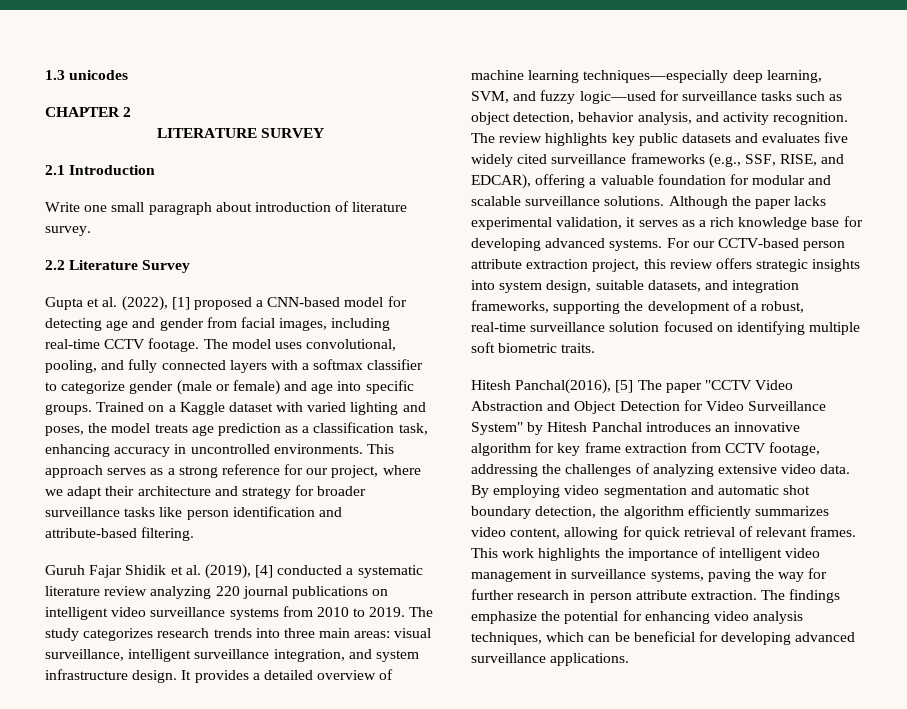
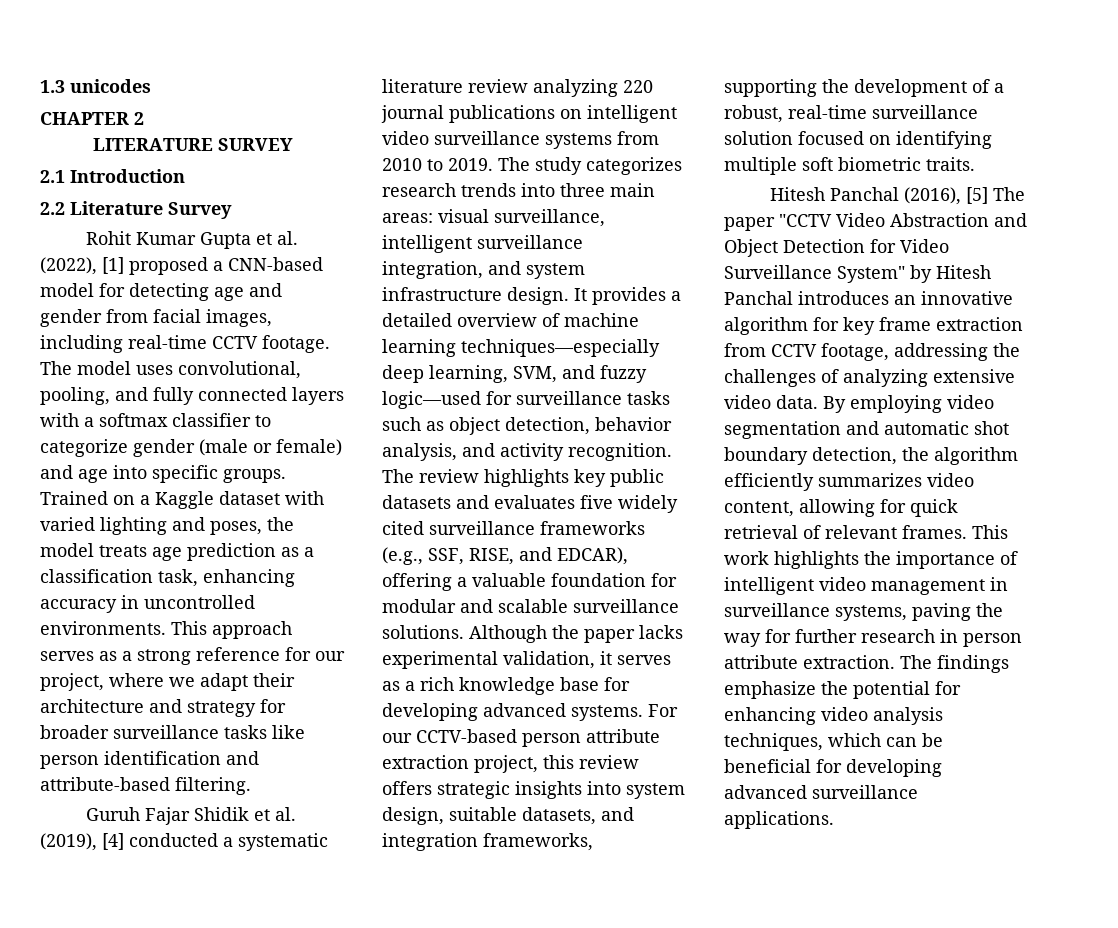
[45,201,408,215] [45,226,91,236] // Write one small paragraph about introduction of literature survey. -> (185, 176) none
(191, 266) none -> [85,231,196,245] Rohit Kumar
[515,379,612,394] Panchal(2016), -> [829,187,961,205] Panchal (2016),

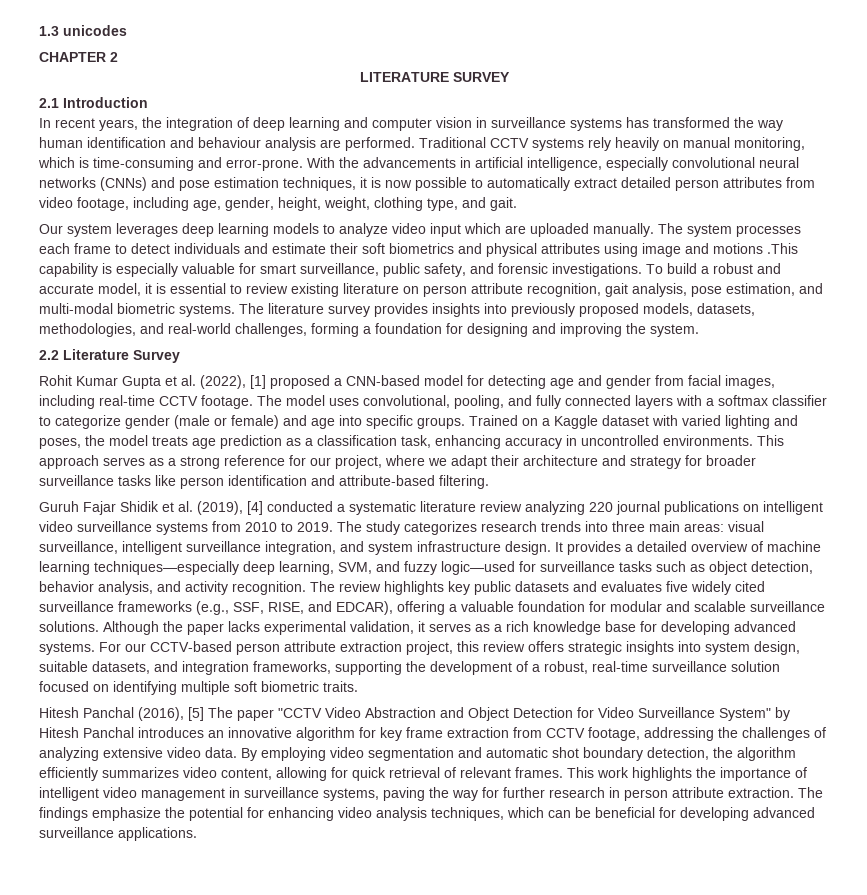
(185, 176) none -> [39,117,783,131] [39,137,805,151] [38,157,799,171] [39,177,815,191] [39,197,517,211] [39,223,801,237] [39,243,798,257] [39,263,781,277] [39,283,823,297] [39,303,755,317] [39,323,699,337] // In recent years, the integration of deep learning and computer vision in surveillance systems has transformed the way human identification and behaviour analysis are performed. Traditional CCTV systems rely heavily on manual monitoring, which is time-consuming and error-prone. With the advancements in artificial intelligence, especially convolutional neural networks (CNNs) and pose estimation techniques, it is now possible to automatically extract detailed person attributes from video footage, including age, gender, height, weight, clothing type, and gait. // Our system leverages deep learning models to analyze video input which are uploaded manually. The system processes each frame to detect individuals and estimate their soft biometrics and physical attributes using image and motions .This capability is especially valuable for smart surveillance, public safety, and forensic investigations. To build a robust and accurate model, it is essential to review existing literature on person attribute recognition, gait analysis, pose estimation, and multi-modal biometric systems. The literature survey provides insights into previously proposed models, datasets, methodologies, and real-world challenges, forming a foundation for designing and improving the system.

